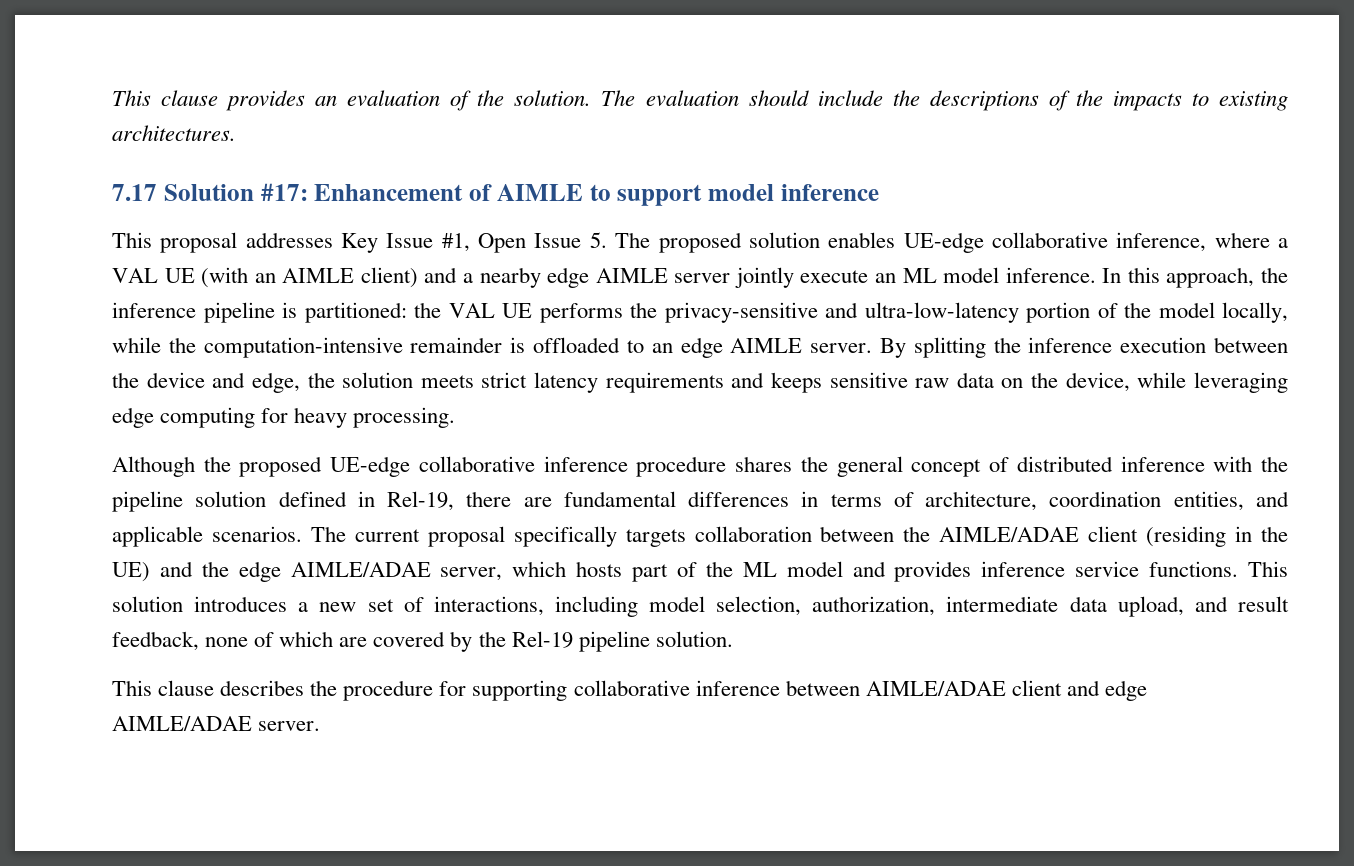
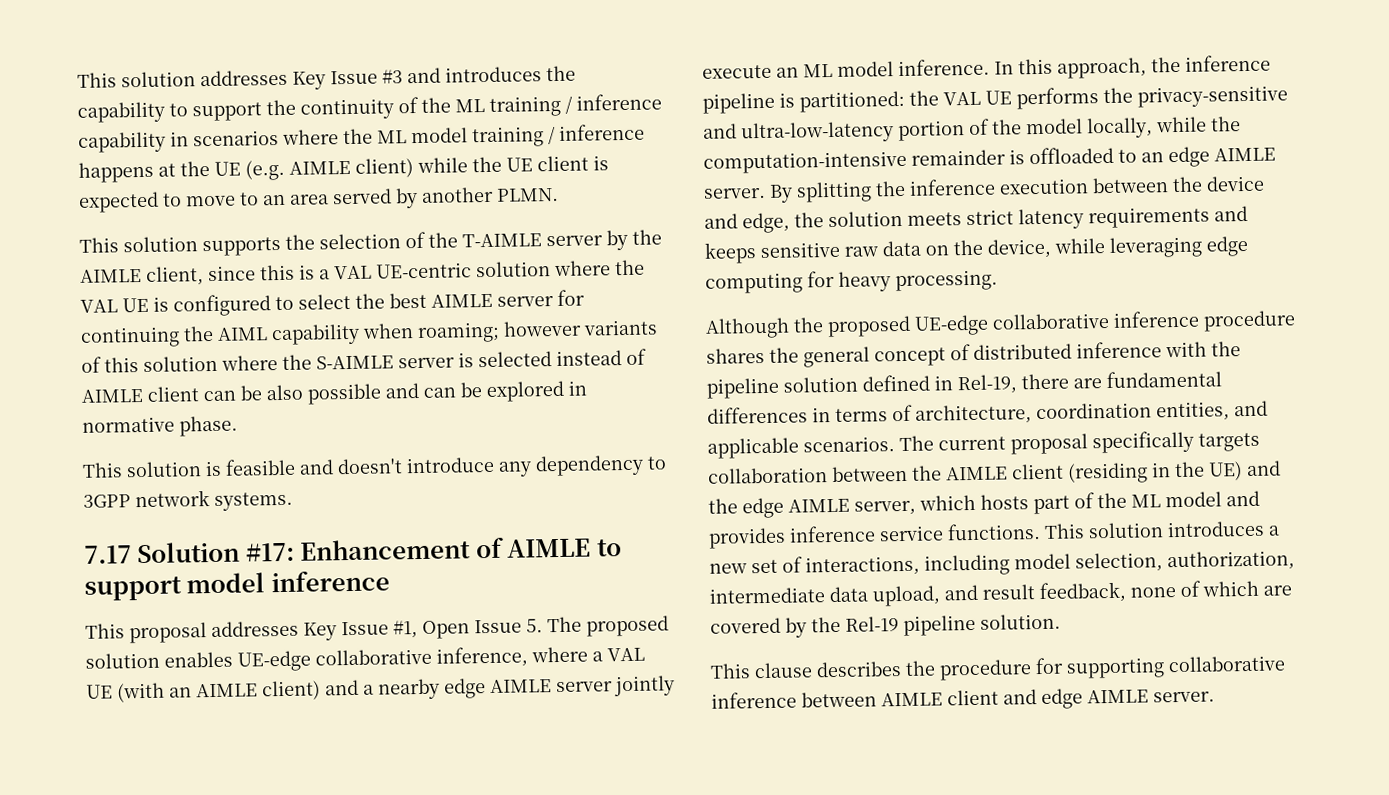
[112,90,1288,111] [112,125,236,141] This clause provides an evaluation of the solution. The evaluation should include the descriptions of the impacts to existing architectures. -> [77,65,576,90] [77,93,662,123] [78,123,645,153] [78,155,609,183] [78,186,559,213] [79,229,662,257] [80,259,645,286] [80,289,585,317] [80,319,658,348] [81,348,647,373] [81,380,587,405] [82,415,238,437] [82,454,667,478] [83,490,293,511] This solution addresses Key Issue #3 and introduces the capability to support the continuity of the ML training / inference capability in scenarios where the ML model training / inference happens at the UE (e.g. AIMLE client) while the UE client is expected to move to an area served by another PLMN. // This solution supports the selection of the T-AIMLE server by the AIMLE client, since this is a VAL UE-centric solution where the VAL UE is configured to select the best AIMLE server for continuing the AIML capability when roaming; however variants of this solution where the S-AIMLE server is selected instead of AIMLE client can be also possible and can be explored in normative phase. // This solution is feasible and doesn't introduce any dependency to 3GPP network systems.
[939,527,1080,542] AIMLE/ADAE -> [946,466,1008,481] AIMLE
[290,562,431,577] AIMLE/ADAE -> [788,498,850,513] AIMLE
[865,681,1006,696] AIMLE/ADAE -> [881,692,943,707] AIMLE
[112,716,252,731] AIMLE/ADAE -> [1087,689,1149,704] AIMLE

